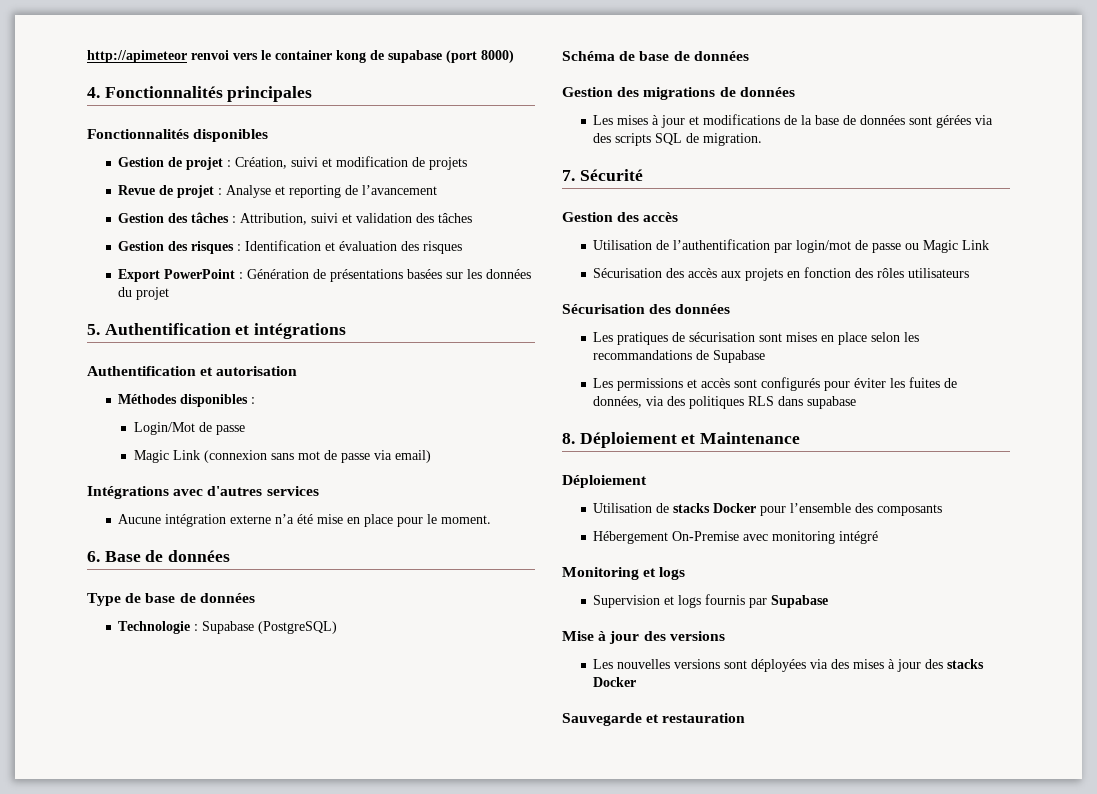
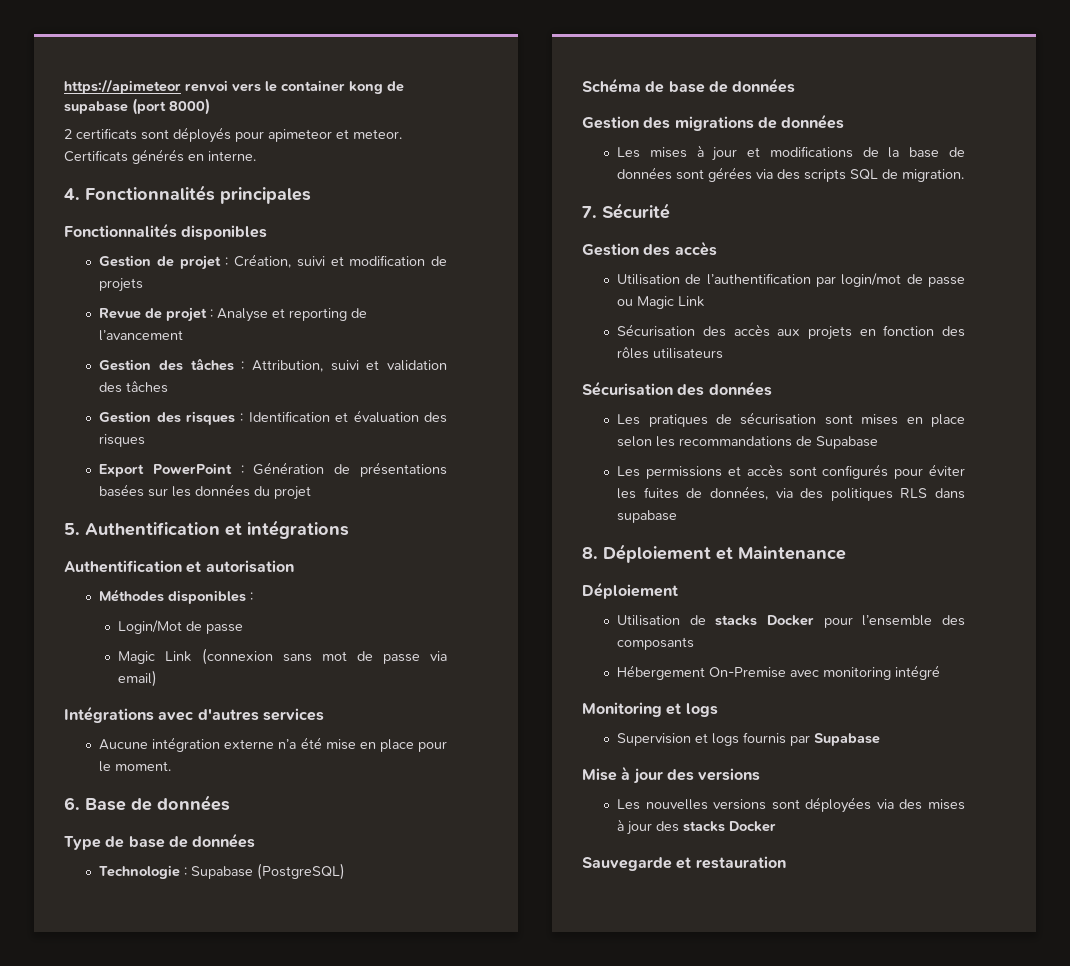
[87,50,187,63] http://apimeteor -> [64,79,181,94] https://apimeteor
(514, 56) none -> [64,127,402,143] [64,149,256,164] // 2 certificats sont déployés pour apimeteor et meteor. Certificats générés en interne.

